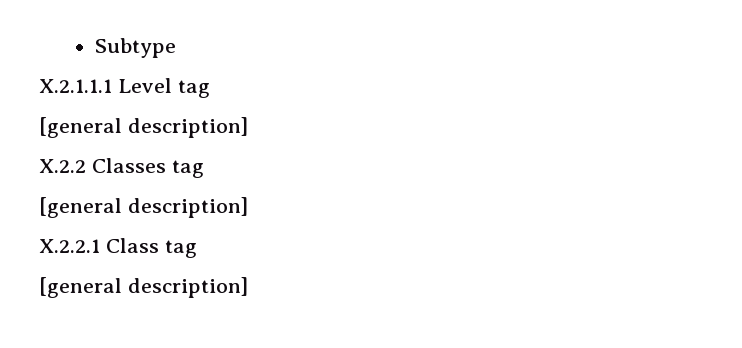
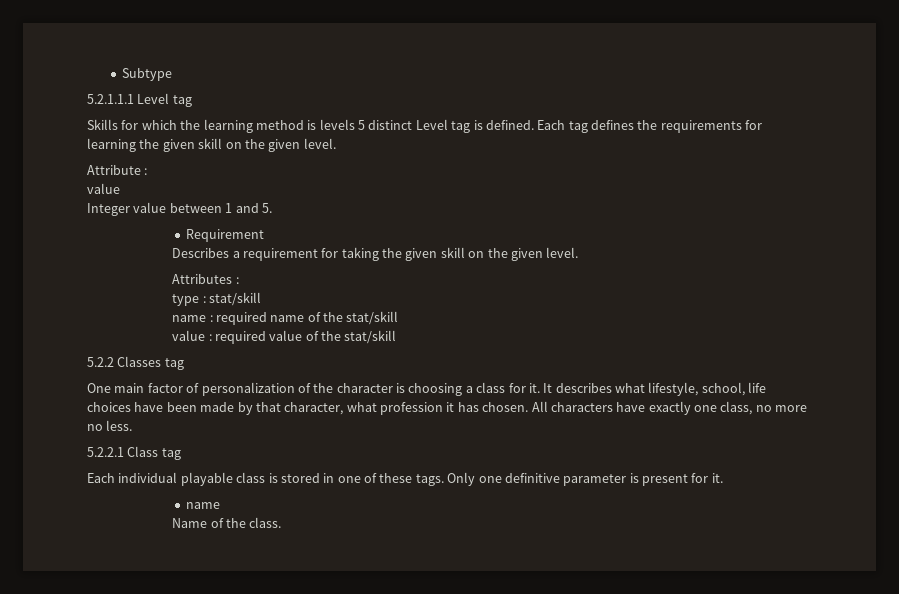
[39,79,112,93] X.2.1.1.1 -> [87,94,134,104] 5.2.1.1.1
[39,117,248,138] [39,158,204,178] [39,197,248,218] [39,238,197,258] [39,277,248,298] [general description] // X.2.2 Classes tag // [general description] // X.2.2.1 Class tag // [general description] -> [87,119,763,133] [87,138,336,152] [87,165,148,175] [87,183,120,194] [87,202,272,216] [185,229,264,242] [172,247,579,261] [172,274,239,284] [172,292,261,306] [172,311,399,325] [172,330,397,344] [87,356,184,370] [87,382,767,396] [87,401,808,415] [87,420,133,431] [87,446,181,460] [87,472,723,486] [185,502,220,509] [172,517,282,528] Skills for which the learning method is levels 5 distinct Level tag is defined. Each tag defines the requirements for learning the given skill on the given level. // Attribute : // value // Integer value between 1 and 5. // Requirement // Describes a requirement for taking the given skill on the given level. // Attributes : // type : stat/skill // name : required name of the stat/skill // value : required value of the stat/skill // 5.2.2 Classes tag // One main factor of personalization of the character is choosing a class for it. It describes what lifestyle, school, life choices have been made by that character, what profession it has chosen. All characters have exactly one class, no more no less. // 5.2.2.1 Class tag // Each individual playable class is stored in one of these tags. Only one definitive parameter is present for it. // name // Name of the class.

